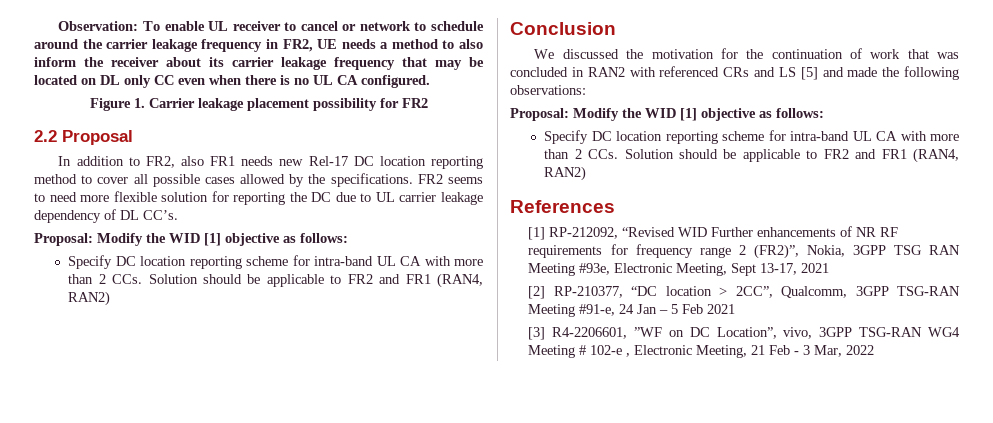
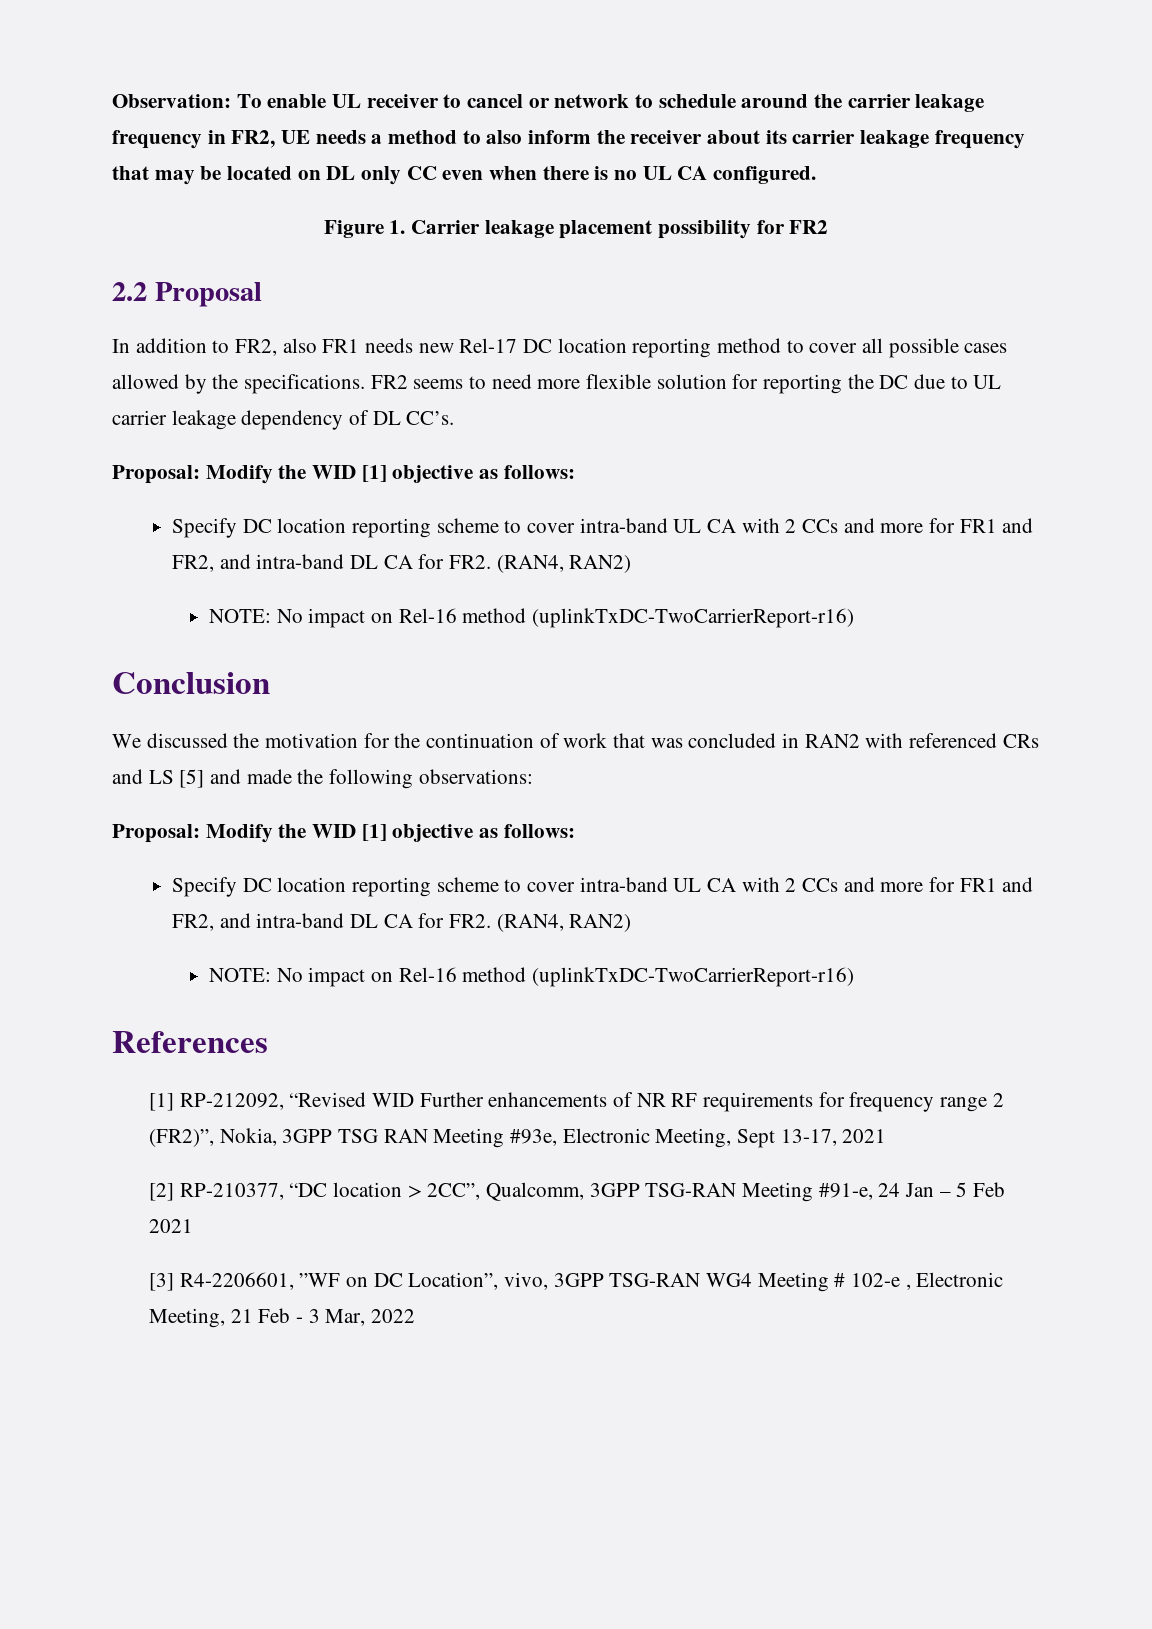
[292,255,483,266] [68,273,484,288] [68,291,111,306] for intra-band UL CA with more than 2 CCs. Solution should be applicable to FR2 and FR1 (RAN4, RAN2) -> [504,518,1034,533] [172,554,632,573] [209,608,855,628] to cover intra-band UL CA with 2 CCs and more for FR1 and FR2, and intra-band DL CA for FR2. (RAN4, RAN2) // NOTE: No impact on Rel-16 method (uplinkTxDC-TwoCarrierReport-r16)
[768,130,959,141] [544,148,960,163] [544,166,587,181] for intra-band UL CA with more than 2 CCs. Solution should be applicable to FR2 and FR1 (RAN4, RAN2) -> [504,877,1034,892] [172,913,632,932] [209,967,855,987] to cover intra-band UL CA with 2 CCs and more for FR1 and FR2, and intra-band DL CA for FR2. (RAN4, RAN2) // NOTE: No impact on Rel-16 method (uplinkTxDC-TwoCarrierReport-r16)

